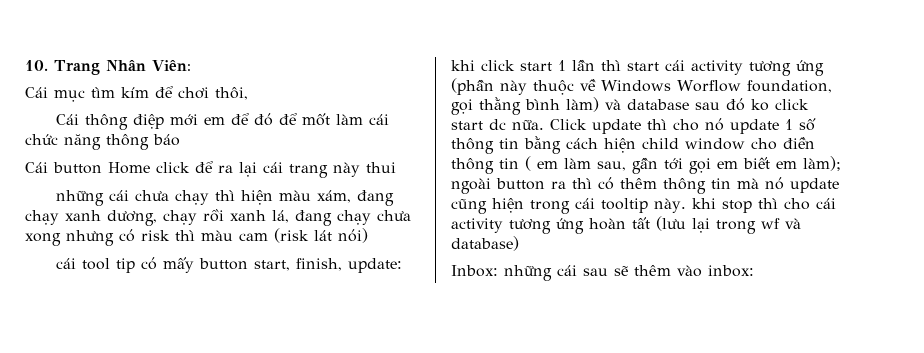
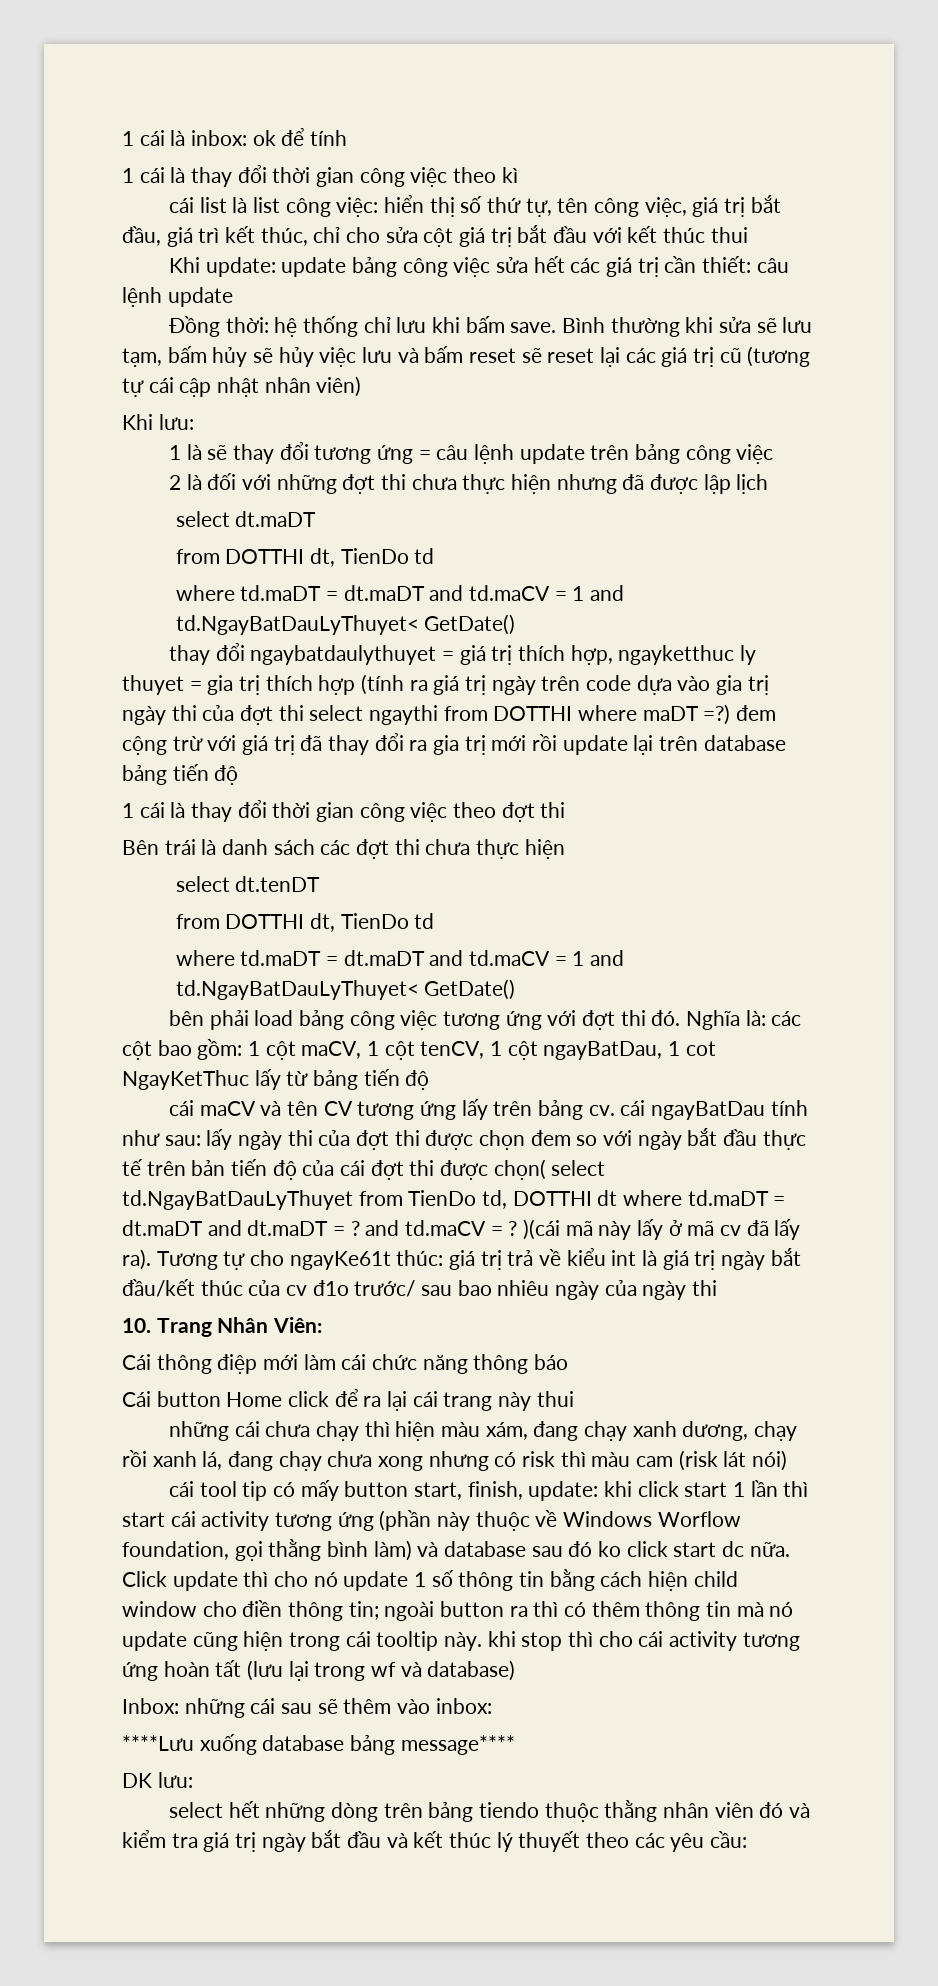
[25,60,191,75] [25,86,248,102] 10. Trang Nhân Viên: // Cái mục tìm kím để chơi thôi, -> [122,128,348,146] [122,165,518,187] [169,195,781,217] [122,225,748,247] [169,256,789,277] [122,287,233,307] [169,316,813,337] [122,346,811,367] [122,376,362,397] [122,414,194,430] [169,442,774,464] [169,473,769,494] [175,511,317,527] [175,548,435,567] [175,585,624,601] [175,614,516,635] [169,643,757,665] [122,674,769,695] [122,704,777,725] [122,733,786,755] [122,764,239,785] [122,800,566,822] [122,839,565,859] [175,876,321,892] [175,913,435,932] [175,950,624,966] [175,979,516,1000] [169,1010,802,1030] [122,1039,716,1060] [122,1069,430,1090] [169,1099,808,1120] [122,1128,806,1150] [122,1159,606,1180] [122,1190,786,1210] [122,1219,801,1240] [122,1248,801,1270] [122,1279,718,1300] [122,1317,323,1337] 1 cái là inbox: ok để tính // 1 cái là thay đổi thời gian công việc theo kì // cái list là list công việc: hiển thị số thứ tự, tên công việc, giá trị bắt đầu, giá trì kết thúc, chỉ cho sửa cột giá trị bắt đầu với kết thúc thui // Khi update: update bảng công việc sửa hết các giá trị cần thiết: câu lệnh update // Đồng thời: hệ thống chỉ lưu khi bấm save. Bình thường khi sửa sẽ lưu tạm, bấm hủy sẽ hủy việc lưu và bấm reset sẽ reset lại các giá trị cũ (tương tự cái cập nhật nhân viên) // Khi lưu: // 1 là sẽ thay đổi tương ứng = câu lệnh update trên bảng công việc // 2 là đối với những đợt thi chưa thực hiện nhưng đã được lập lịch // select dt.maDT // from DOTTHI dt, TienDo td // where td.maDT = dt.maDT and td.maCV = 1 and td.NgayBatDauLyThuyet< GetDate() // thay đổi ngaybatdaulythuyet = giá trị thích hợp, ngayketthuc ly thuyet = gia trị thích hợp (tính ra giá trị ngày trên code dựa vào gia trị ngày thi của đợt thi select ngaythi from DOTTHI where maDT =?) đem cộng trừ với giá trị đã thay đổi ra gia trị mới rồi update lại trên database bảng tiến độ // 1 cái là thay đổi thời gian công việc theo đợt thi // Bên trái là danh sách các đợt thi chưa thực hiện // select dt.tenDT // from DOTTHI dt, TienDo td // where td.maDT = dt.maDT and td.maCV = 1 and td.NgayBatDauLyThuyet< GetDate() // bên phải load bảng công việc tương ứng với đợt thi đó. Nghĩa là: các cột bao gồm: 1 cột maCV, 1 cột tenCV, 1 cột ngayBatDau, 1 cot NgayKetThuc lấy từ bảng tiến độ // cái maCV và tên CV tương ứng lấy trên bảng cv. cái ngayBatDau tính như sau: lấy ngày thi của đợt thi được chọn đem so với ngày bắt đầu thực tế trên bản tiến độ của cái đợt thi được chọn( select td.NgayBatDauLyThuyet from TienDo td, DOTTHI dt where td.maDT = dt.maDT and dt.maDT = ? and td.maCV = ? )(cái mã này lấy ở mã cv đã lấy ra). Tương tự cho ngayKe61t thúc: giá trị trả về kiểu int là giá trị ngày bắt đầu/kết thúc của cv đ1o trước/ sau bao nhiêu ngày của ngày thi // 10. Trang Nhân Viên:
[203,113,330,126] em để đó để mốt -> (299, 1362) none
[499,156,841,174] tin ( em làm sau, gần tới gọi em biết em làm); -> [348,1601,379,1620] tin;
(754, 271) none -> [122,1734,515,1755] [122,1772,193,1788] [169,1800,811,1822] [122,1830,748,1852] // ****Lưu xuống database bảng message**** // DK lưu: // select hết những dòng trên bảng tiendo thuộc thằng nhân viên đó và kiểm tra giá trị ngày bắt đầu và kết thúc lý thuyết theo các yêu cầu:

